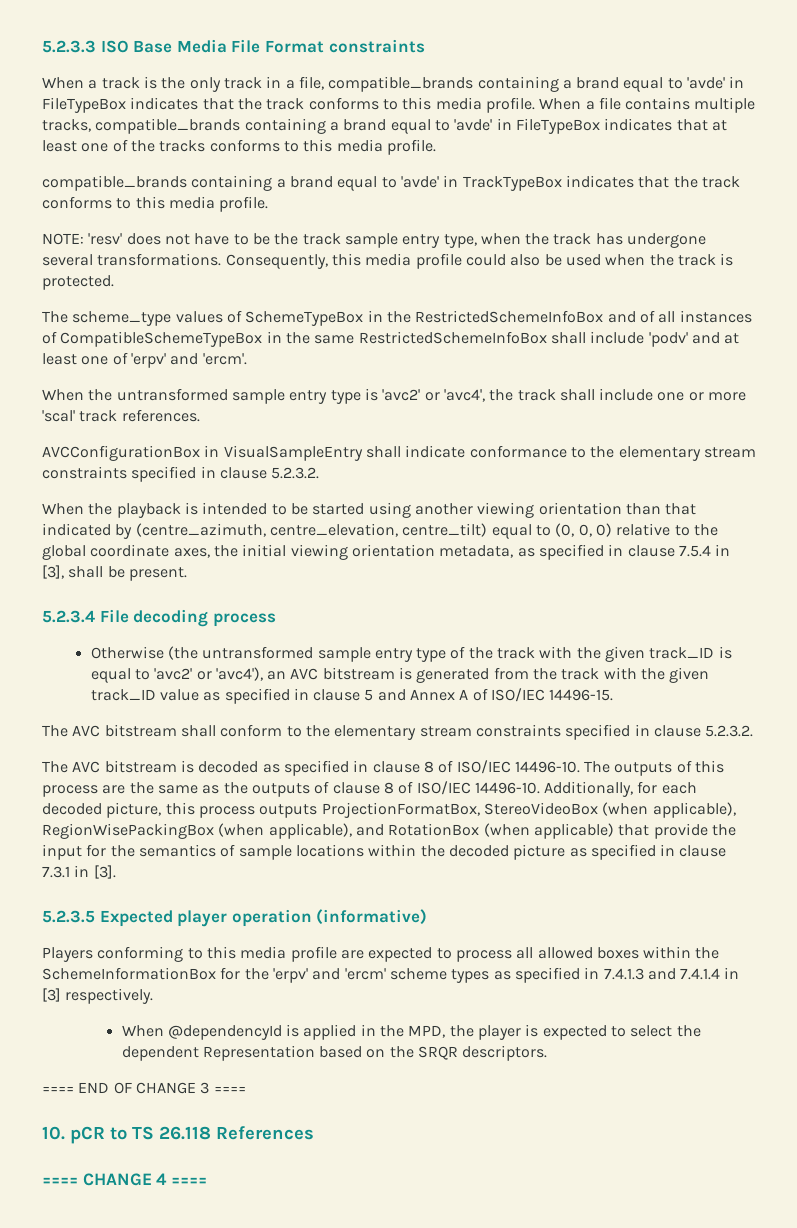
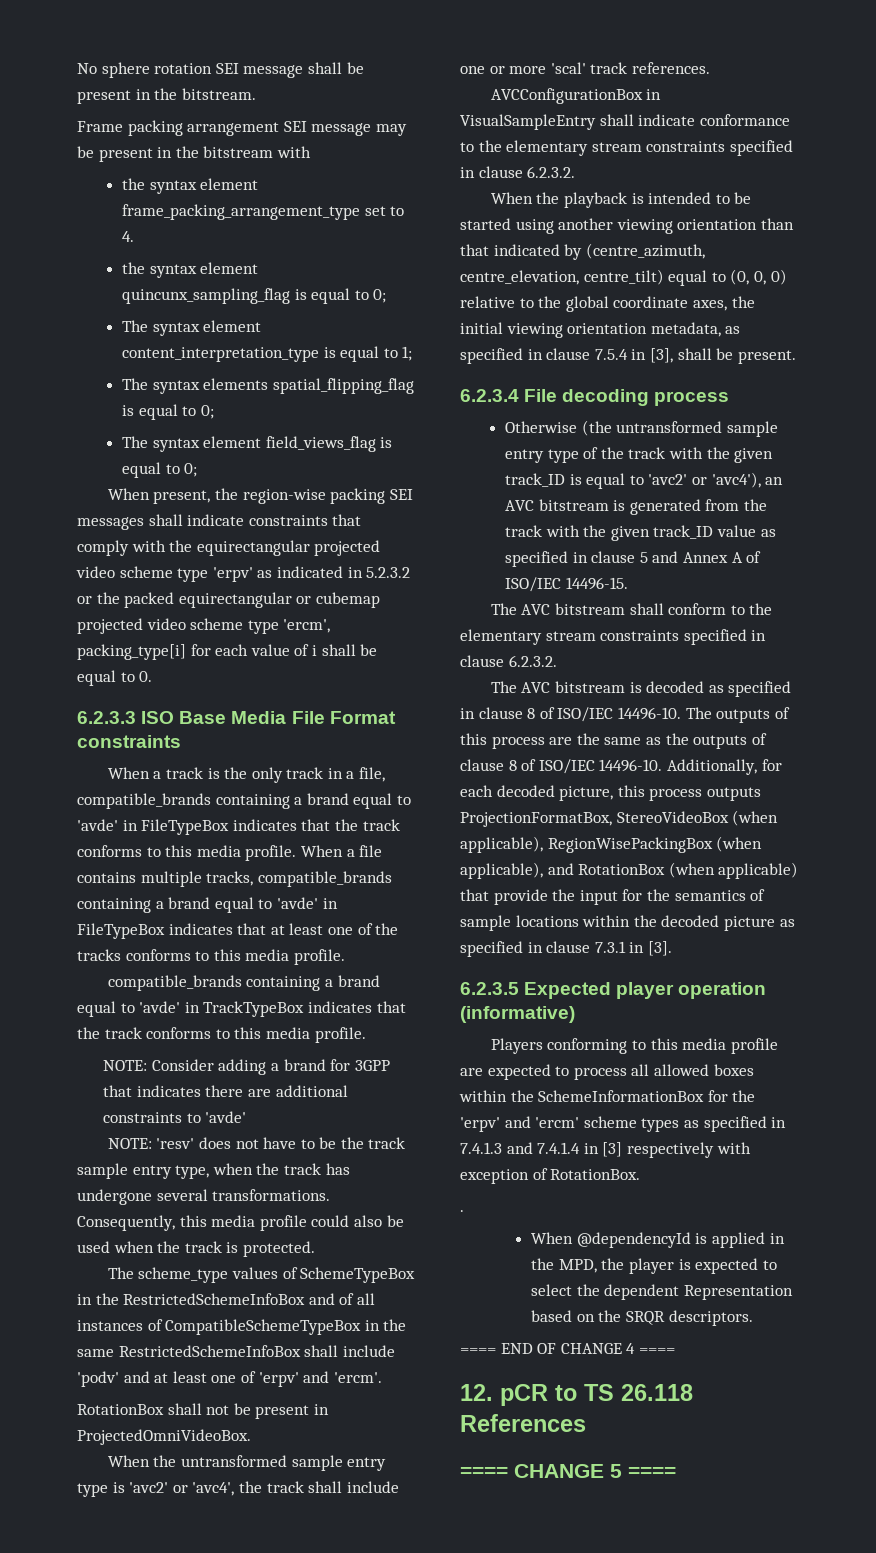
[42,40,96,53] 5.2.3.3 -> [77,62,364,78] [77,88,256,104] [77,120,407,136] [77,146,311,162] [121,178,259,194] [121,204,405,220] [121,231,134,242] [121,262,259,278] [121,288,387,304] [121,320,262,336] [121,346,413,362] [121,378,414,394] [121,404,214,420] [121,436,393,452] [121,462,198,478] [107,488,413,504] [77,514,362,530] [77,540,381,556] [76,566,411,582] [77,592,380,608] [77,618,331,634] [77,644,378,660] [77,670,153,686] [77,711,136,724] No sphere rotation SEI message shall be present in the bitstream. // Frame packing arrangement SEI message may be present in the bitstream with // the syntax element frame_packing_arrangement_type set to 4. // the syntax element quincunx_sampling_flag is equal to 0; // The syntax element content_interpretation_type is equal to 1; // The syntax elements spatial_flipping_flag is equal to 0; // The syntax element field_views_flag is equal to 0; // When present, the region-wise packing SEI messages shall indicate constraints that comply with the equirectangular projected video scheme type 'erpv' as indicated in 5.2.3.2 or the packed equirectangular or cubemap projected video scheme type 'ercm', packing_type[i] for each value of i shall be equal to 0. // 6.2.3.3
(269, 204) none -> [103,1059,390,1075] [103,1085,348,1097] [103,1111,247,1123] // NOTE: Consider adding a brand for 3GPP that indicates there are additional constraints to 'avde'
(247, 359) none -> [77,1403,329,1419] [77,1429,251,1445] // RotationBox shall not be present in ProjectedOmniVideoBox.
[271,467,320,479] 5.2.3.2. -> [527,166,576,178] 6.2.3.2.
[42,610,95,623] 5.2.3.4 -> [460,389,519,402] 6.2.3.4
[705,725,754,737] 5.2.3.2. -> [508,655,557,667] 6.2.3.2.
[42,910,95,923] 5.2.3.5 -> [460,982,519,995] 6.2.3.5
[65,988,154,1004] respectively. -> [626,1142,751,1158] [460,1168,641,1184] [460,1210,464,1212] respectively with exception of RotationBox. // .
[200,1082,210,1094] 3 -> [626,1343,636,1354] 4
[42,1126,65,1140] 10. -> [460,1384,493,1401] 12.
[156,1173,168,1185] 4 -> [610,1464,622,1478] 5

